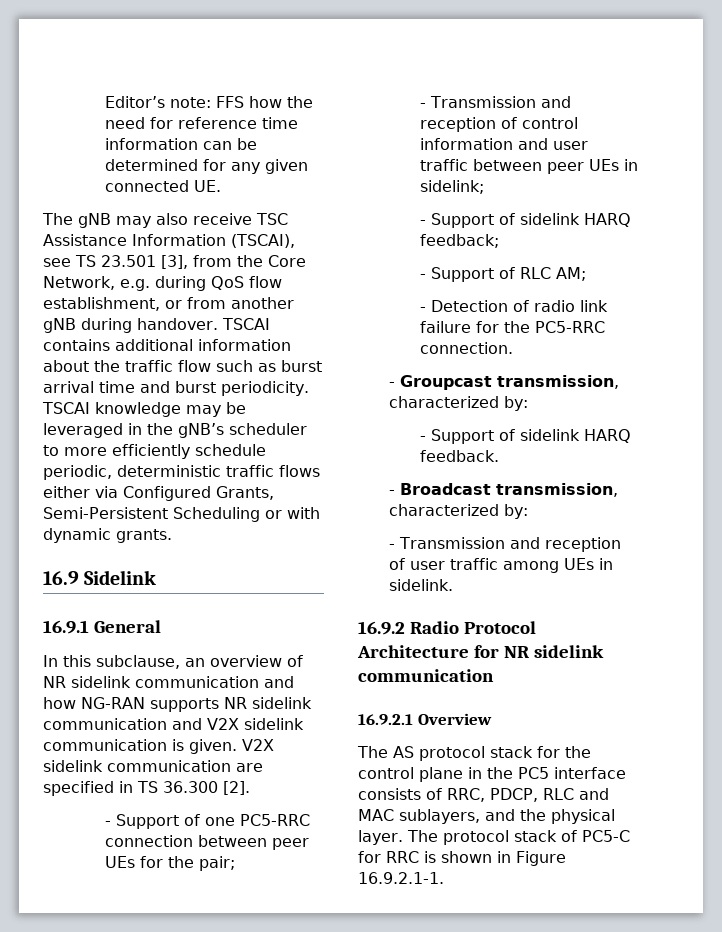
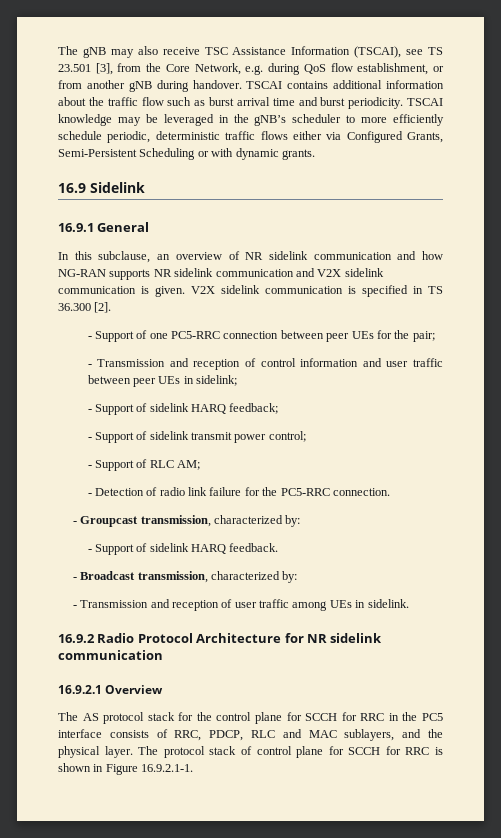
[105,96,314,108] [105,117,299,129] [105,138,258,150] [105,159,309,174] [105,180,222,192] Editor’s note: FFS how the need for reference time information can be determined for any given connected UE. // -> (58, 50) none
[236,763,263,772] are -> [348,286,356,294] is
(500, 241) none -> [87,431,306,443] // - Support of sidelink transmit power control;
(463, 774) none -> [286,712,385,721] for SCCH for RRC
[581,830,630,842] PC5-C -> [256,746,381,758] control plane for SCCH

